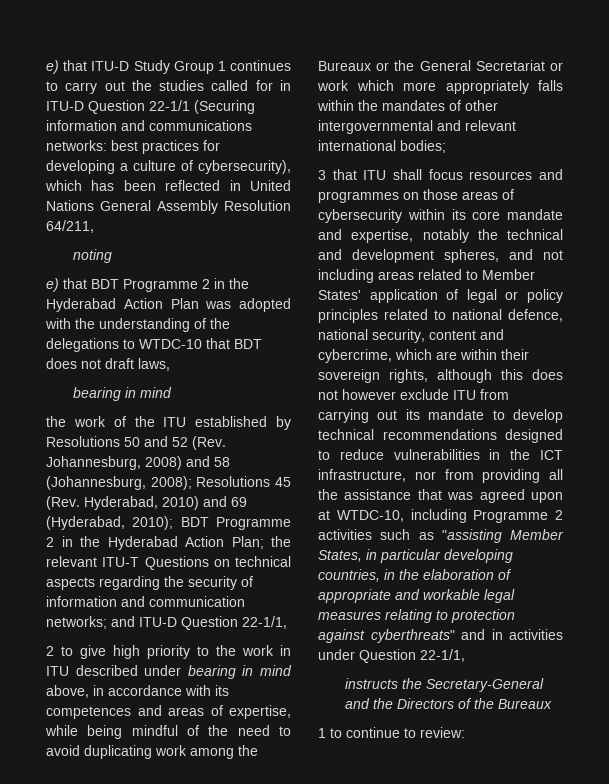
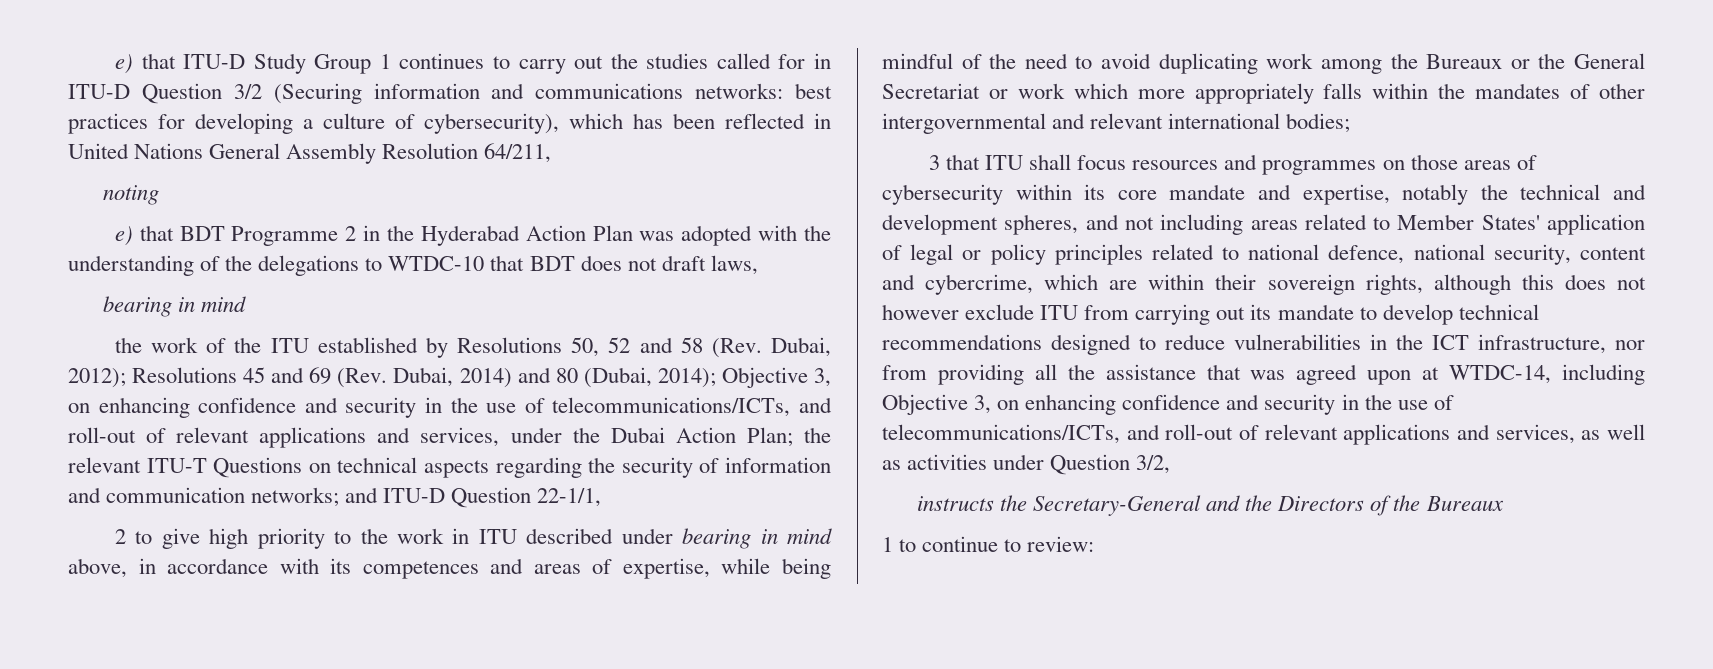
[149,100,190,111] 22-1/1 -> [233,84,262,99] 3/2
[124,436,226,450] [46,456,230,470] [46,476,291,490] [46,496,247,510] [46,516,291,530] [46,536,178,550] 50 and 52 (Rev. Johannesburg, 2008) and 58 (Johannesburg, 2008); Resolutions 45 (Rev. Hyderabad, 2010) and 69 (Hyderabad, 2010); BDT Programme 2 in the Hyderabad -> [571,337,832,358] [68,367,832,388] [68,397,833,418] [68,427,665,448] 50, 52 and 58 (Rev. Dubai, 2012); Resolutions 45 and 69 (Rev. Dubai, 2014) and 80 (Dubai, 2014); Objective 3, on enhancing confidence and security in the use of telecommunications/ICTs, and roll-out of relevant applications and services, under the Dubai
[336,509,563,523] [318,529,564,543] [318,549,513,563] [318,569,512,582] [318,589,515,603] [318,609,515,623] [318,629,503,643] WTDC-10, including Programme 2 activities such as "assisting Member States, in particular developing countries, in the elaboration of appropriate and workable legal measures relating to protection against cyberthreats" and in -> [1449,364,1645,385] [882,394,1454,415] [882,424,1645,445] [882,460,901,470] WTDC-14, including Objective 3, on enhancing confidence and security in the use of telecommunications/ICTs, and roll-out of relevant applications and services, as well as
[420,649,465,662] 22-1/1, -> [1136,455,1171,474] 3/2,

